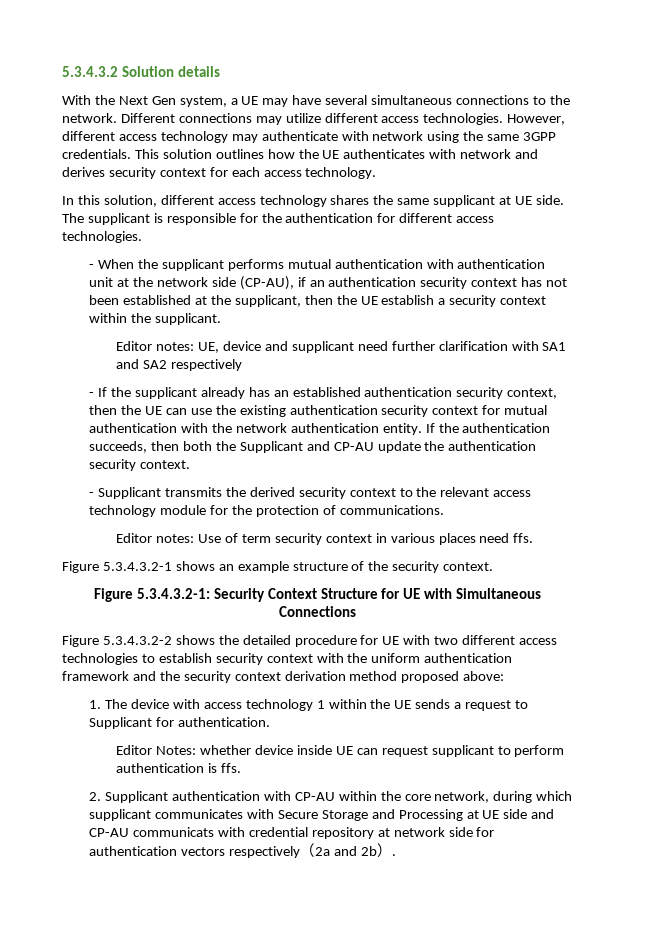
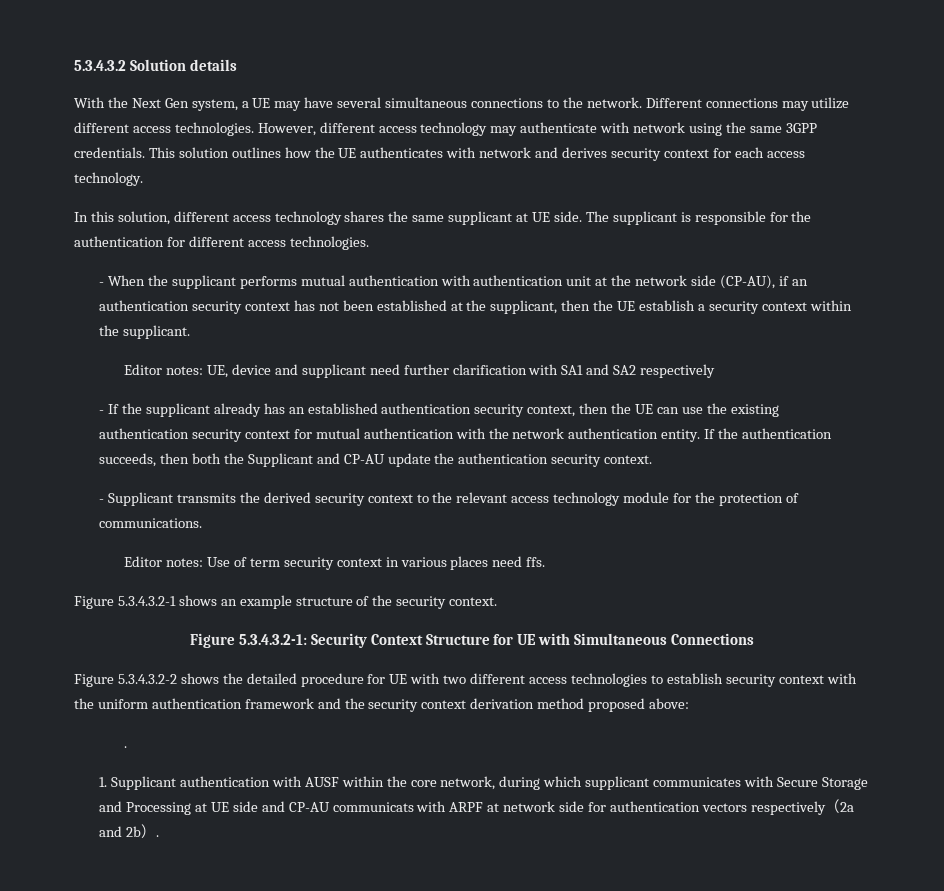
(505, 676) none -> [124,746,128,748] // .
[105,699,529,711] [89,717,270,729] [116,745,565,757] [116,763,242,773] [89,792,102,801] The device with access technology 1 within the UE sends a request to Supplicant for authentication. // Editor Notes: whether device inside UE can request supplicant to perform authentication is ffs. // 2. -> (108, 782) none
[294,792,335,801] CP-AU -> [304,777,339,787] AUSF
[248,827,374,839] credential repository -> [449,802,484,812] ARPF

